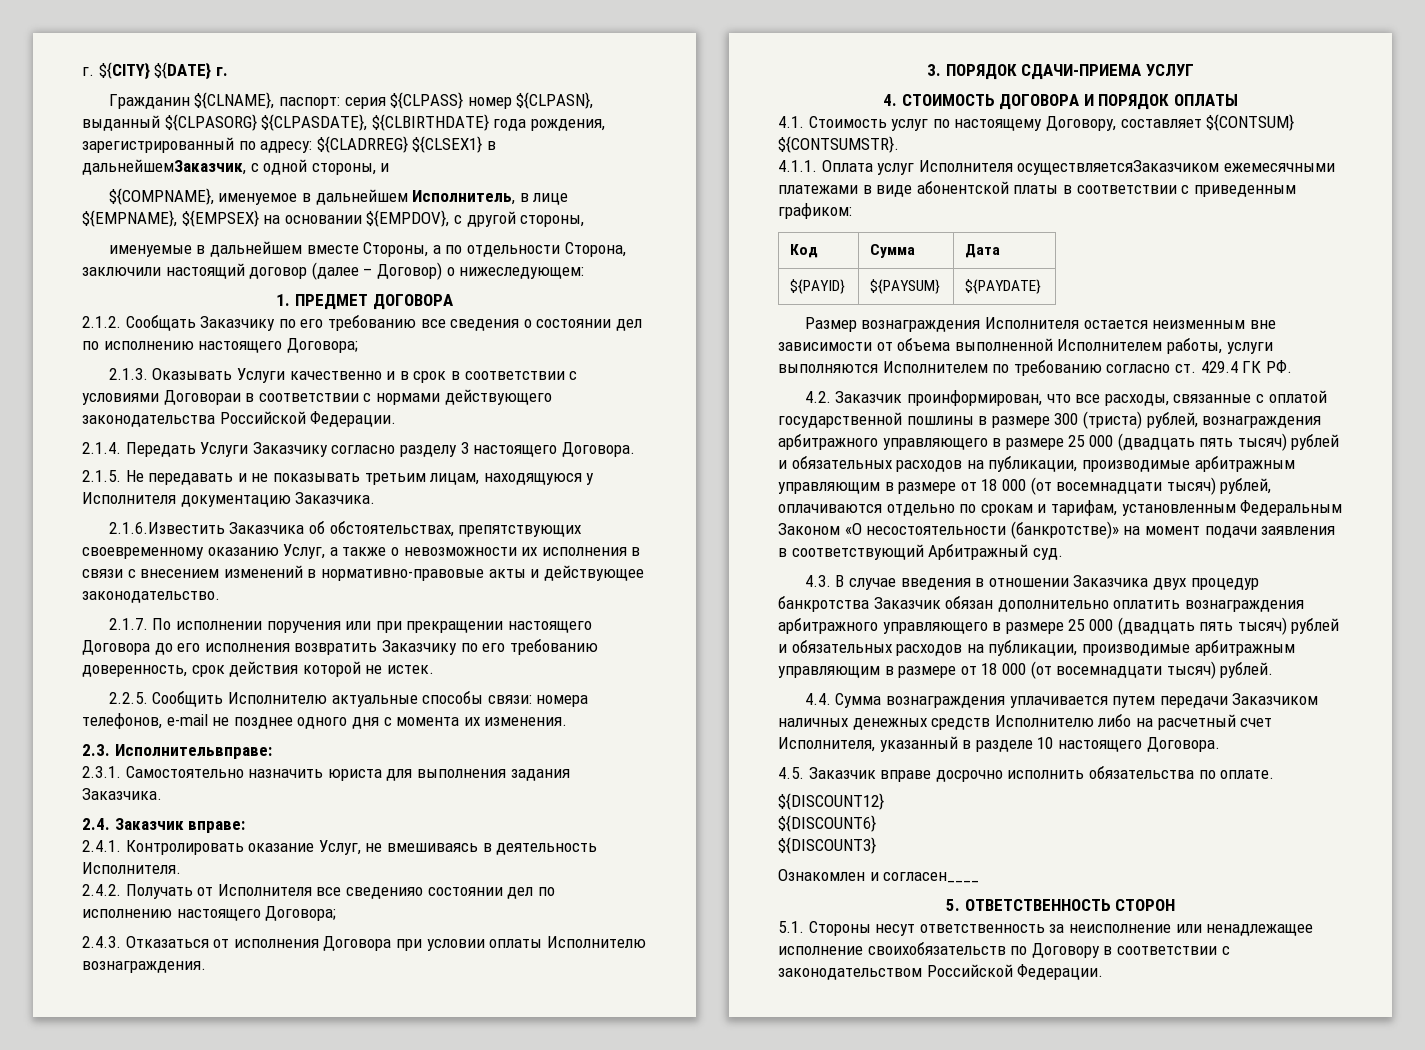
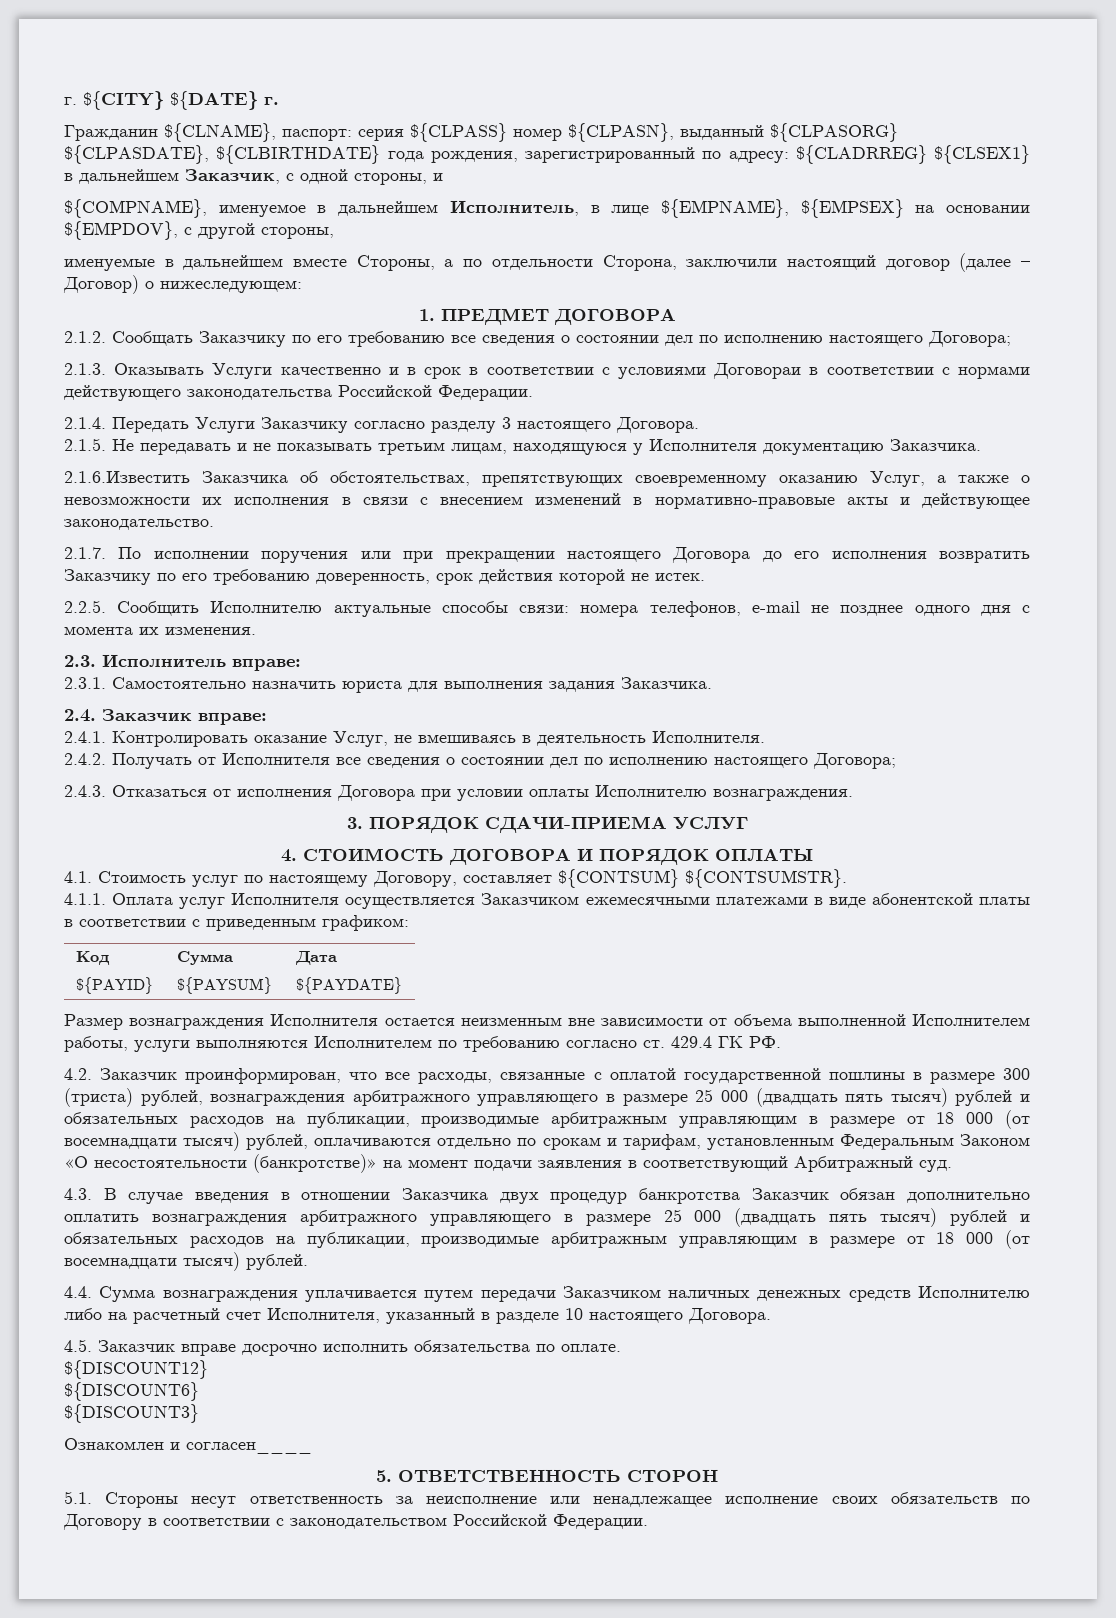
[82,159,246,175] дальнейшемЗаказчик, -> [79,169,280,184] дальнейшем Заказчик,
[114,744,272,759] Исполнительвправе: -> [102,654,301,671] Исполнитель вправе:
[345,887,423,899] сведенияо -> [367,757,455,768] сведения о
[1017,160,1220,175] осуществляетсяЗаказчиком -> [345,893,580,909] осуществляется Заказчиком
[867,942,1006,955] своихобязательств -> [831,1492,998,1504] своих обязательств

